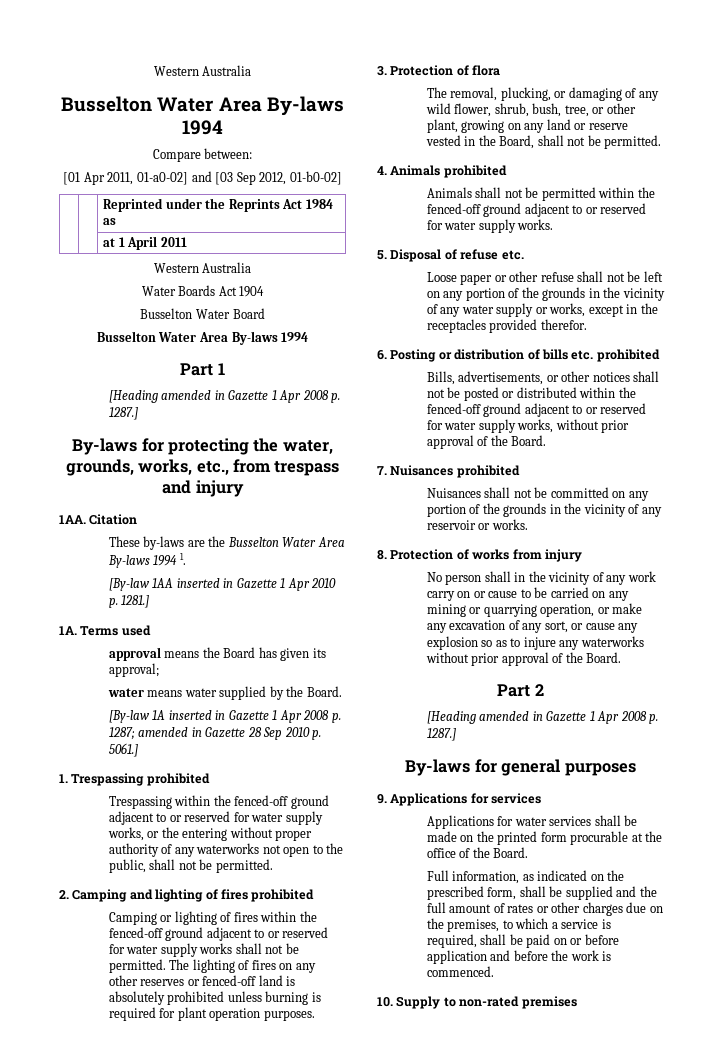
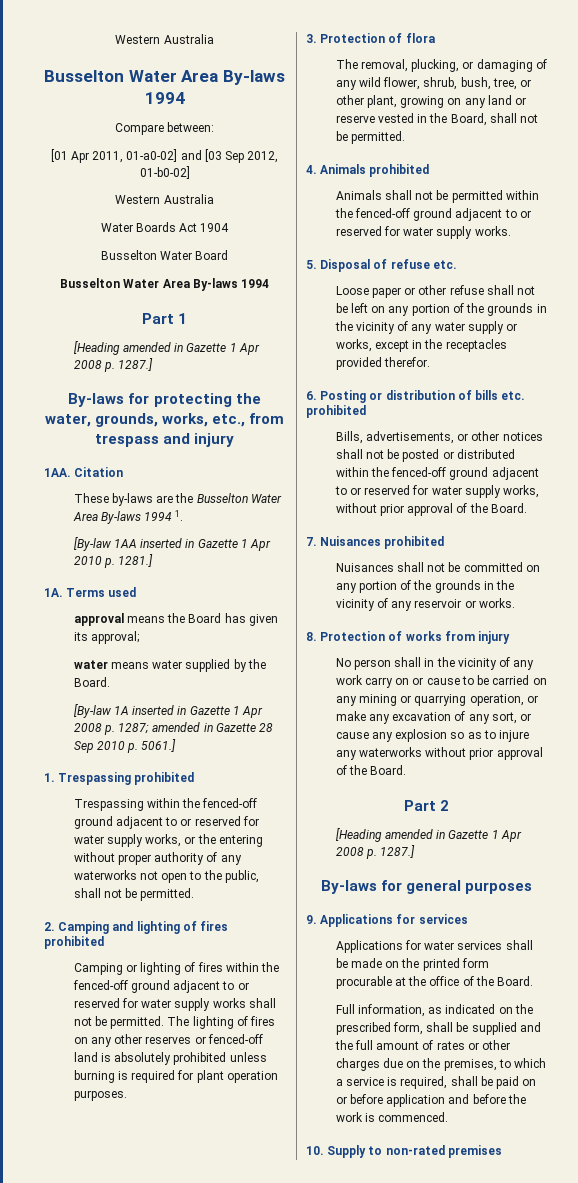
[103,198,333,212] [103,218,117,225] [103,236,187,250] // | | Reprinted under the Reprints Act 1984 as // | | at 1 April 2011 -> (190, 172) none

